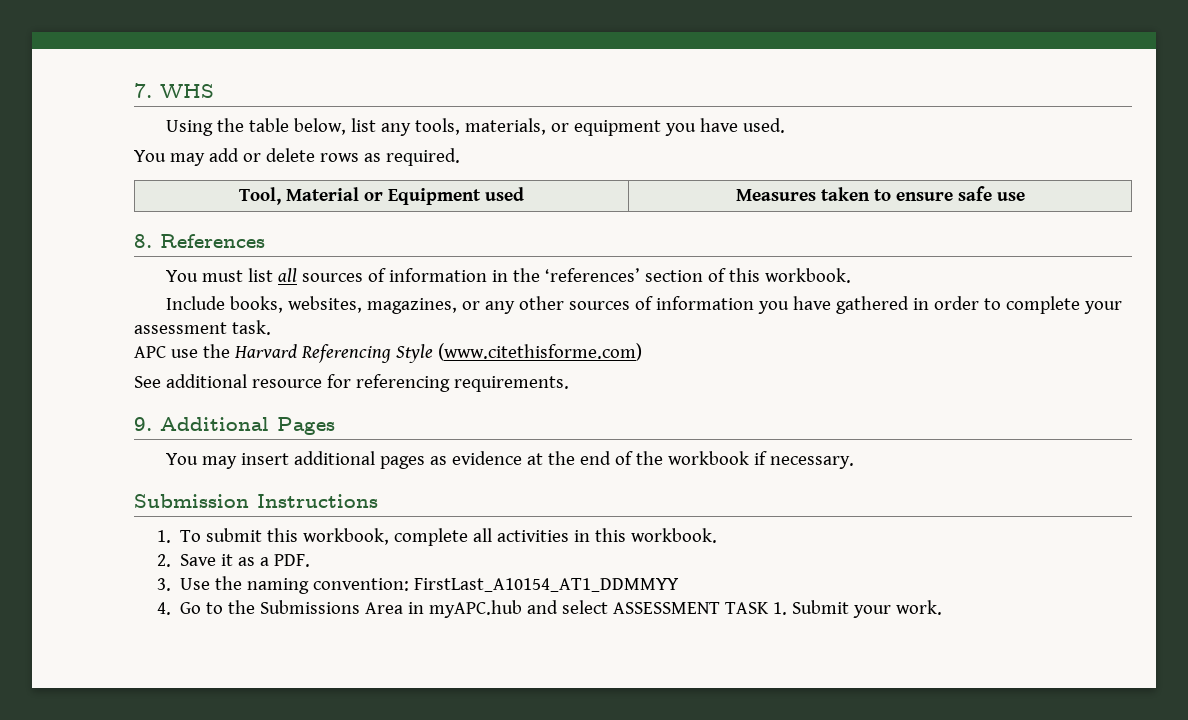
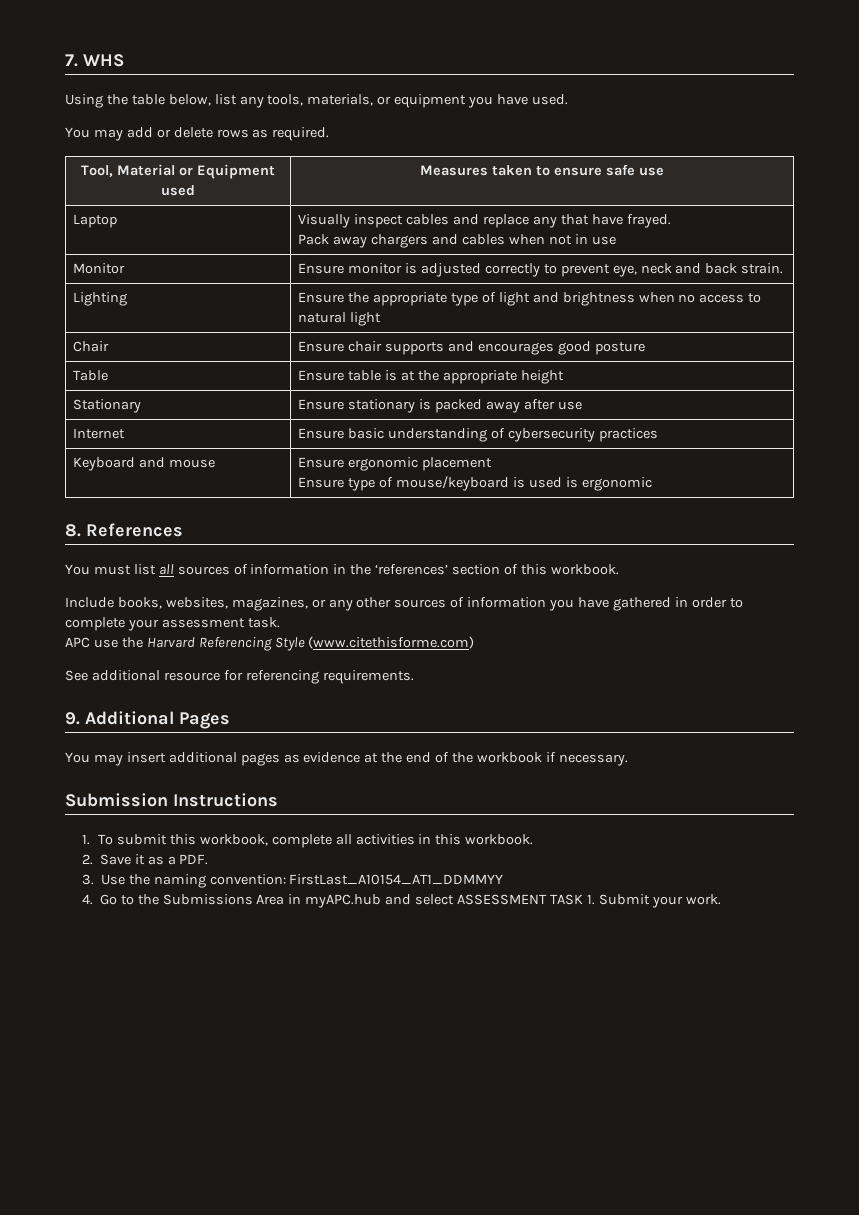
(1025, 196) none -> [73,214,118,228] [298,214,671,228] [298,234,616,248] [73,263,126,274] [298,263,784,277] [73,292,128,306] [298,292,762,306] [298,312,382,326] [73,341,110,352] [298,341,645,355] [73,370,109,381] [298,370,564,384] [73,399,142,413] [298,399,582,413] [73,428,126,439] [298,428,658,442] [73,457,216,471] [298,457,493,471] [298,476,652,491] // Laptop | Visually inspect cables and replace any that have frayed. // Pack away chargers and cables when not in use // Monitor | Ensure monitor is adjusted correctly to prevent eye, neck and back strain. // Lighting | Ensure the appropriate type of light and brightness when no access to natural light // Chair | Ensure chair supports and encourages good posture // Table | Ensure table is at the appropriate height // Stationary | Ensure stationary is packed away after use // Internet | Ensure basic understanding of cybersecurity practices // Keyboard and mouse | Ensure ergonomic placement // Ensure type of mouse/keyboard is used is ergonomic

